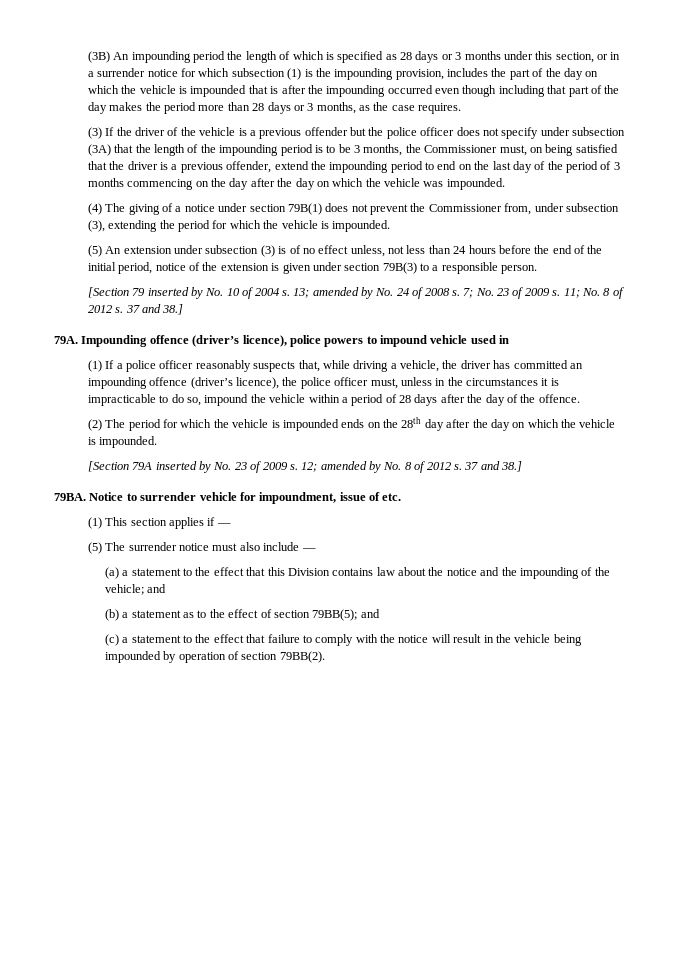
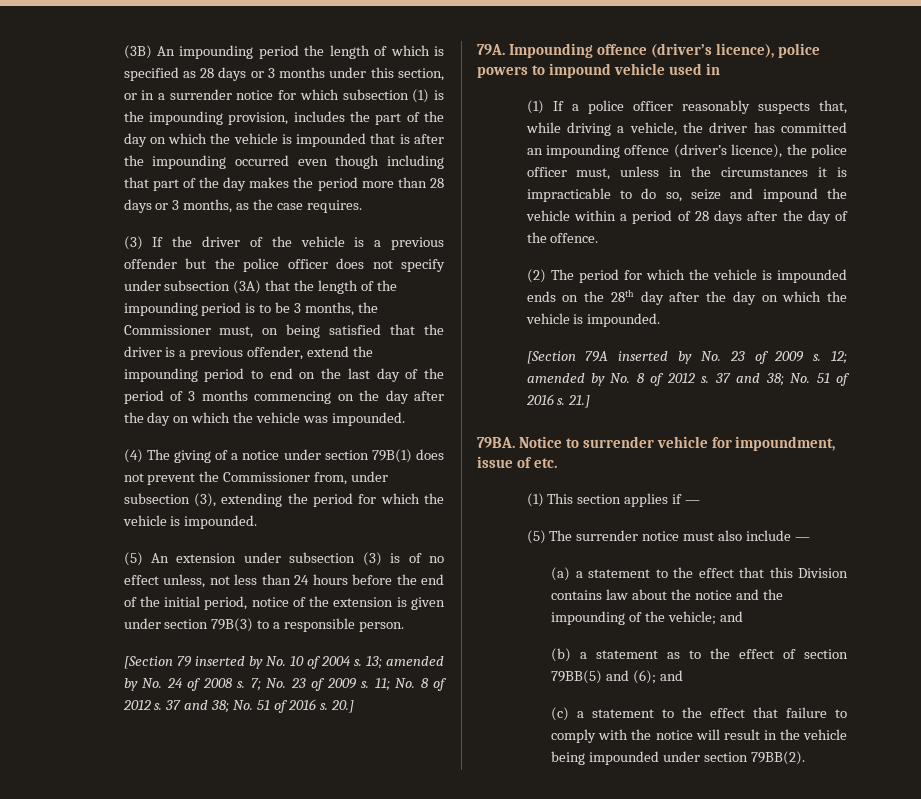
[162,304,184,315] 38.] -> [211,699,354,713] 38; No. 51 of 2016 s. 20.]
(202, 401) none -> [690,188,754,200] seize and
[501,461,523,472] 38.] -> [765,373,850,386] [525,394,591,408] 38; No. 51 of 2016 s. 21.]
[312,609,358,621] 79BB(5); -> [551,670,657,684] 79BB(5) and (6);
[163,651,240,663] by operation of -> [663,751,701,762] under

